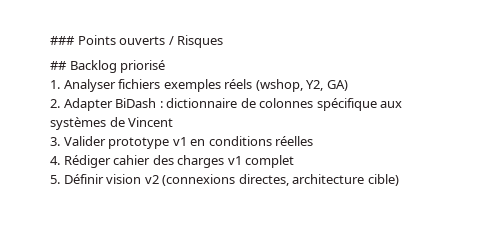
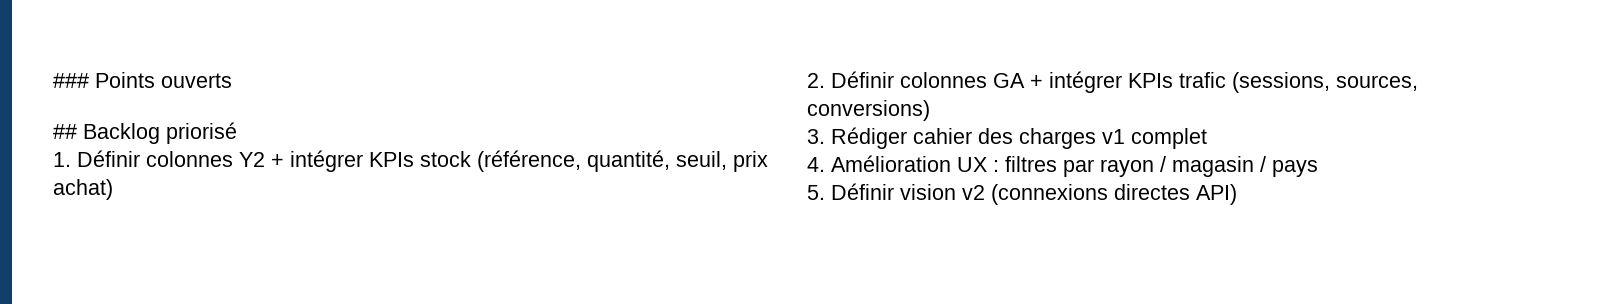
[168,35,224,48] / Risques -> (232, 80) none
[63,79,348,92] [50,98,403,111] [50,117,174,130] [50,136,314,149] [50,156,60,165] Analyser fichiers exemples réels (wshop, Y2, GA) // 2. Adapter BiDash : dictionnaire de colonnes spécifique aux systèmes de Vincent // 3. Valider prototype v1 en conditions réelles // 4. -> [77,150,768,172] [53,179,113,200] [807,71,1418,93] [807,100,930,121] [807,129,825,144] Définir colonnes Y2 + intégrer KPIs stock (référence, quantité, seuil, prix achat) // 2. Définir colonnes GA + intégrer KPIs trafic (sessions, sources, conversions) // 3.
(295, 161) none -> [807,155,1318,177] // 4. Amélioration UX : filtres par rayon / magasin / pays
[238,174,399,186] directes, architecture cible) -> [1114,184,1237,205] directes API)

